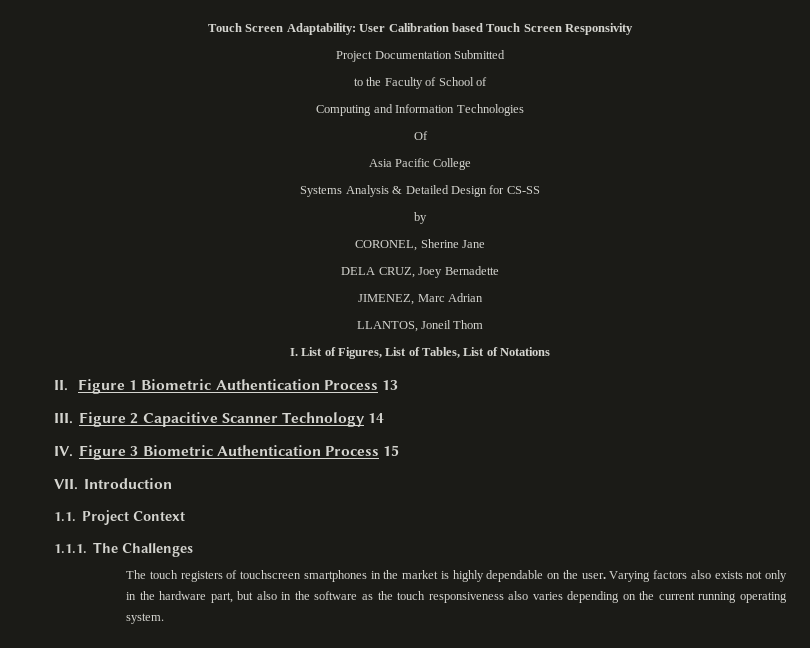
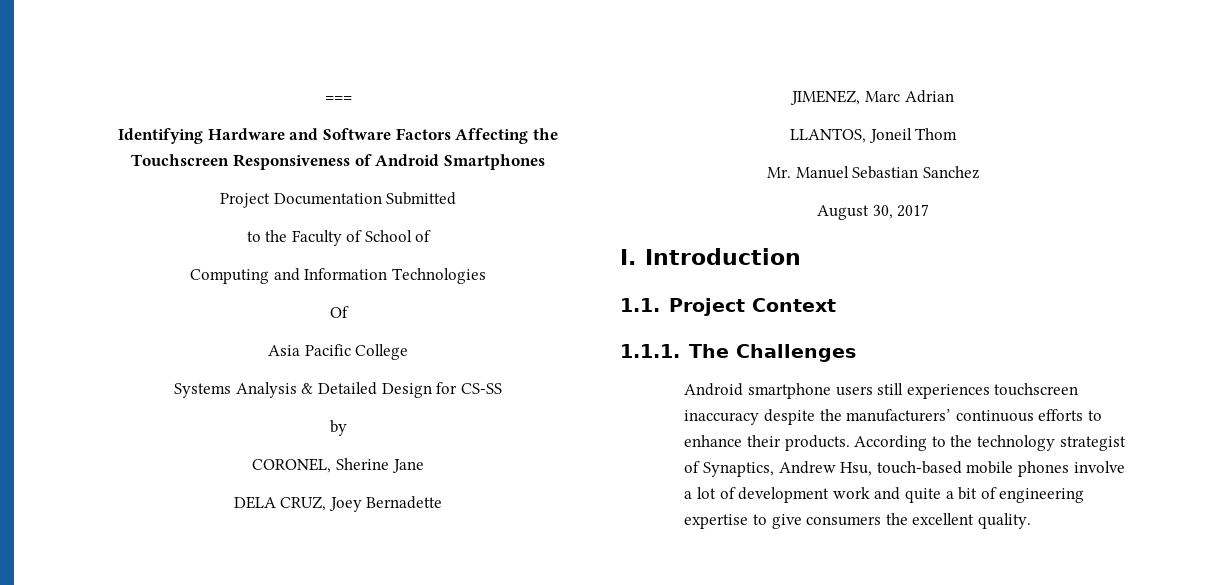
[208,23,633,35] Touch Screen Adaptability: User Calibration based Touch Screen Responsivity -> [324,96,352,102] [118,128,558,144] [131,154,545,170] === // Identifying Hardware and Software Factors Affecting the Touchscreen Responsiveness of Android Smartphones
[289,347,551,359] [54,379,398,394] [54,412,385,427] [54,445,400,460] [54,479,78,490] I. List of Figures, List of Tables, List of Notations // II. Figure 1 Biometric Authentication Process 13 // III. Figure 2 Capacitive Scanner Technology 14 // IV. Figure 3 Biometric Authentication Process 15 // VII. -> [767,166,979,179] [816,204,930,220] [620,249,636,265] Mr. Manuel Sebastian Sanchez // August 30, 2017 // I.
[126,570,787,582] [126,591,788,603] [126,613,165,624] The touch registers of touchscreen smartphones in the market is highly dependable on the user. Varying factors also exists not only in the hardware part, but also in the software as the touch responsiveness also varies depending on the current running operating system. -> [684,383,1079,399] [684,409,1102,425] [684,435,1126,451] [684,461,1125,477] [684,487,1085,503] [684,513,1031,529] Android smartphone users still experiences touchscreen inaccuracy despite the manufacturers’ continuous efforts to enhance their products. According to the technology strategist of Synaptics, Andrew Hsu, touch-based mobile phones involve a lot of development work and quite a bit of engineering expertise to give consumers the excellent quality.

